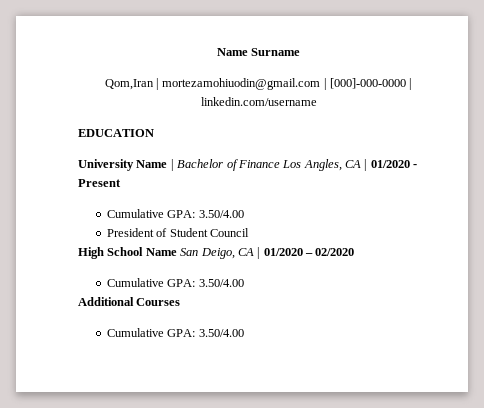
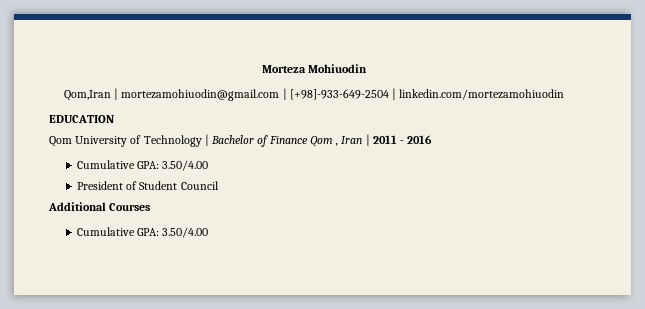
[216,48,301,56] Name Surname -> [261,64,368,73] Morteza Mohiuodin
[330,78,413,90] [200,97,317,106] [78,129,154,137] [78,159,418,171] [78,179,121,187] [000]-000-0000 | linkedin.com/username // EDUCATION // University Name | Bachelor of Finance Los Angles, CA | 01/2020 - Present -> [289,88,565,100] [49,115,114,123] [49,134,433,147] [+98]-933-649-2504 | linkedin.com/mortezamohiuodin // EDUCATION // Qom University of Technology | Bachelor of Finance Qom , Iran | 2011 - 2016
[78,247,355,259] [106,278,244,287] // High School Name San Deigo, CA | 01/2020 – 02/2020 // Cumulative GPA: 3.50/4.00 -> (219, 185) none

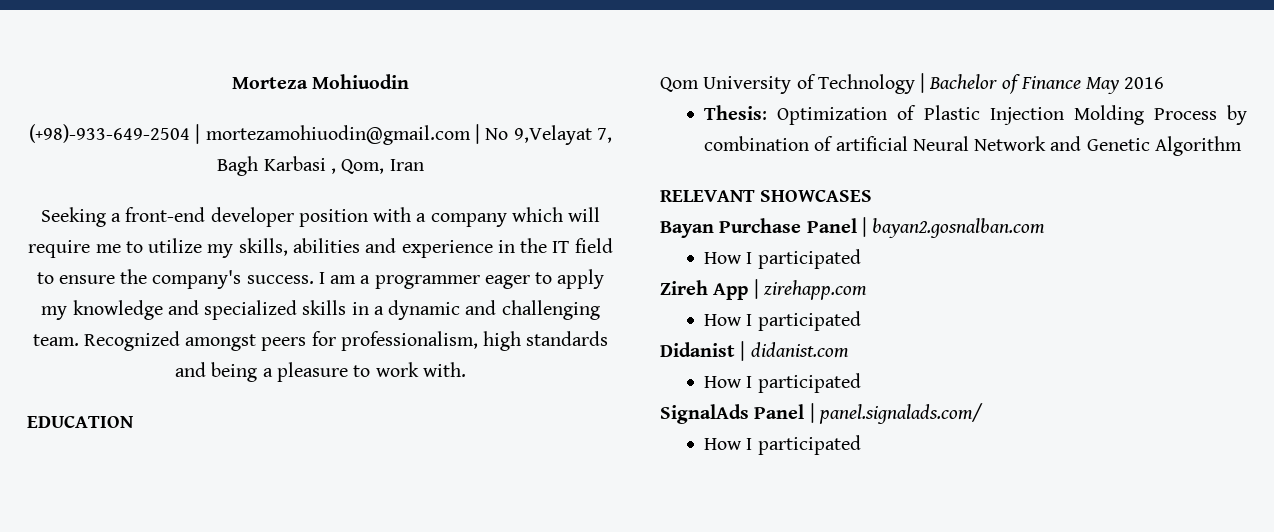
[63,90,111,101] Qom,Iran -> [29,124,191,143] (+98)-933-649-2504
[289,88,565,100] [+98]-933-649-2504 | linkedin.com/mortezamohiuodin -> [485,125,612,145] [217,156,424,176] [40,207,601,227] [28,238,613,258] [36,269,605,289] [41,300,600,320] [32,331,609,351] [175,362,466,382] No 9,Velayat 7, Bagh Karbasi , Qom, Iran // Seeking a front-end developer position with a company which will require me to utilize my skills, abilities and experience in the IT field to ensure the company's success. I am a programmer eager to apply my knowledge and specialized skills in a dynamic and challenging team. Recognized amongst peers for professionalism, high standards and being a pleasure to work with.
[309,134,433,147] [77,160,209,171] [77,181,219,190] [48,202,151,211] [77,227,209,238] Qom , Iran | 2011 - 2016 // Cumulative GPA: 3.50/4.00 // President of Student Council // Additional Courses // Cumulative GPA: 3.50/4.00 -> [1086,77,1165,94] [704,105,1247,125] [704,136,1243,156] [660,189,873,202] [660,217,1046,238] [704,249,861,269] [660,279,867,300] [704,311,861,331] [660,341,849,361] [704,373,861,393] [660,403,983,424] [704,435,861,455] May 2016 // Thesis: Optimization of Plastic Injection Molding Process by combination of artificial Neural Network and Genetic Algorithm // RELEVANT SHOWCASES // Bayan Purchase Panel | bayan2.gosnalban.com // How I participated // Zireh App | zirehapp.com // How I participated // Didanist | didanist.com // How I participated // SignalAds Panel | panel.signalads.com/ // How I participated

